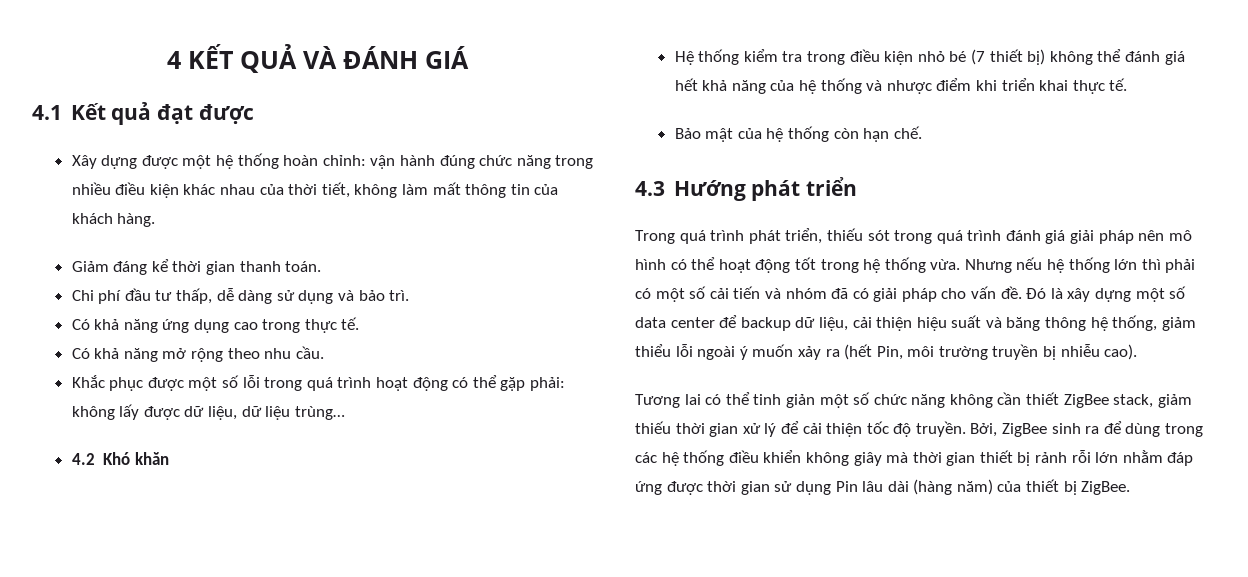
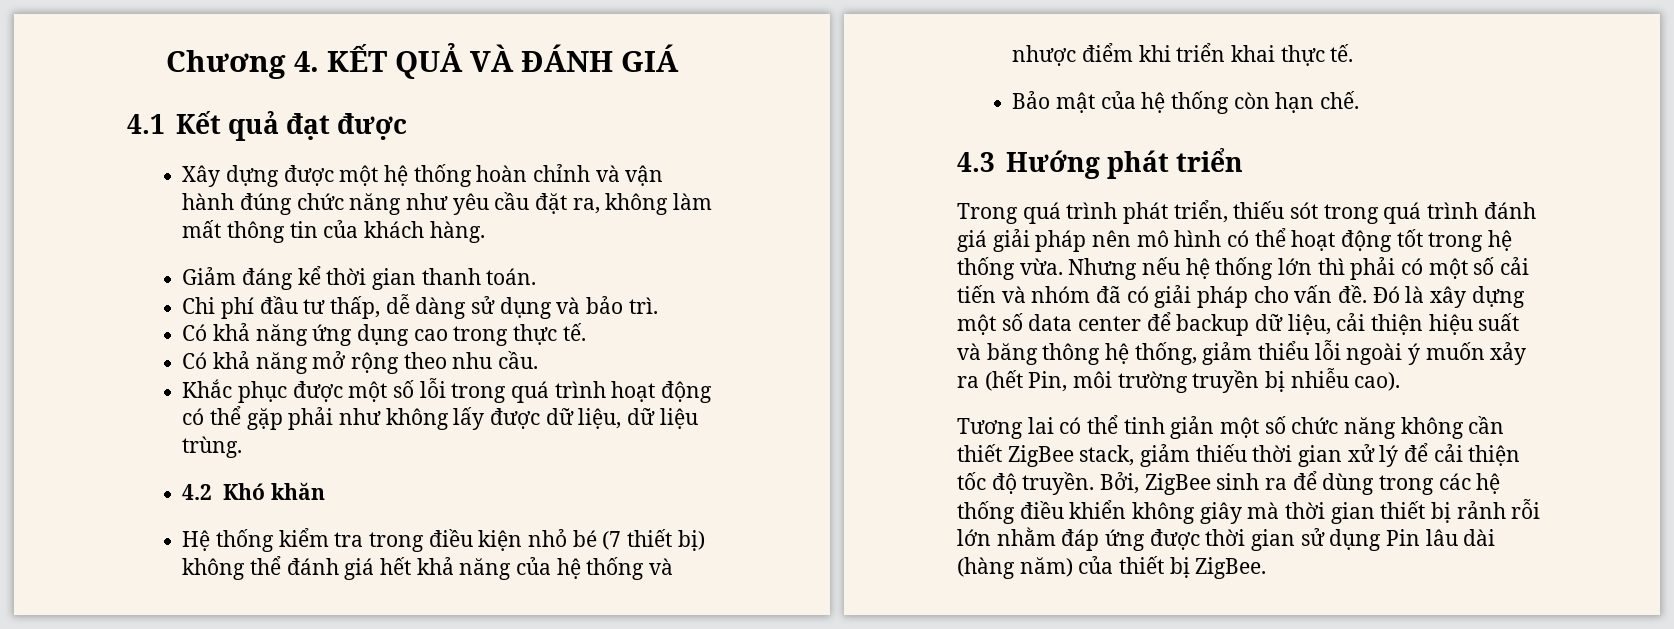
[167,51,182,69] 4 -> [166,50,319,79] Chương 4.
[322,155,366,166] chỉnh: -> [533,164,620,182] chỉnh và
[555,155,594,169] [71,182,350,198] trong nhiều điều kiện khác nhau của thời tiết, -> [406,192,600,215] như yêu cầu đặt ra,
[529,377,565,391] phải: -> [288,407,382,430] phải như
[294,406,345,420] trùng… -> [182,436,243,458] trùng.

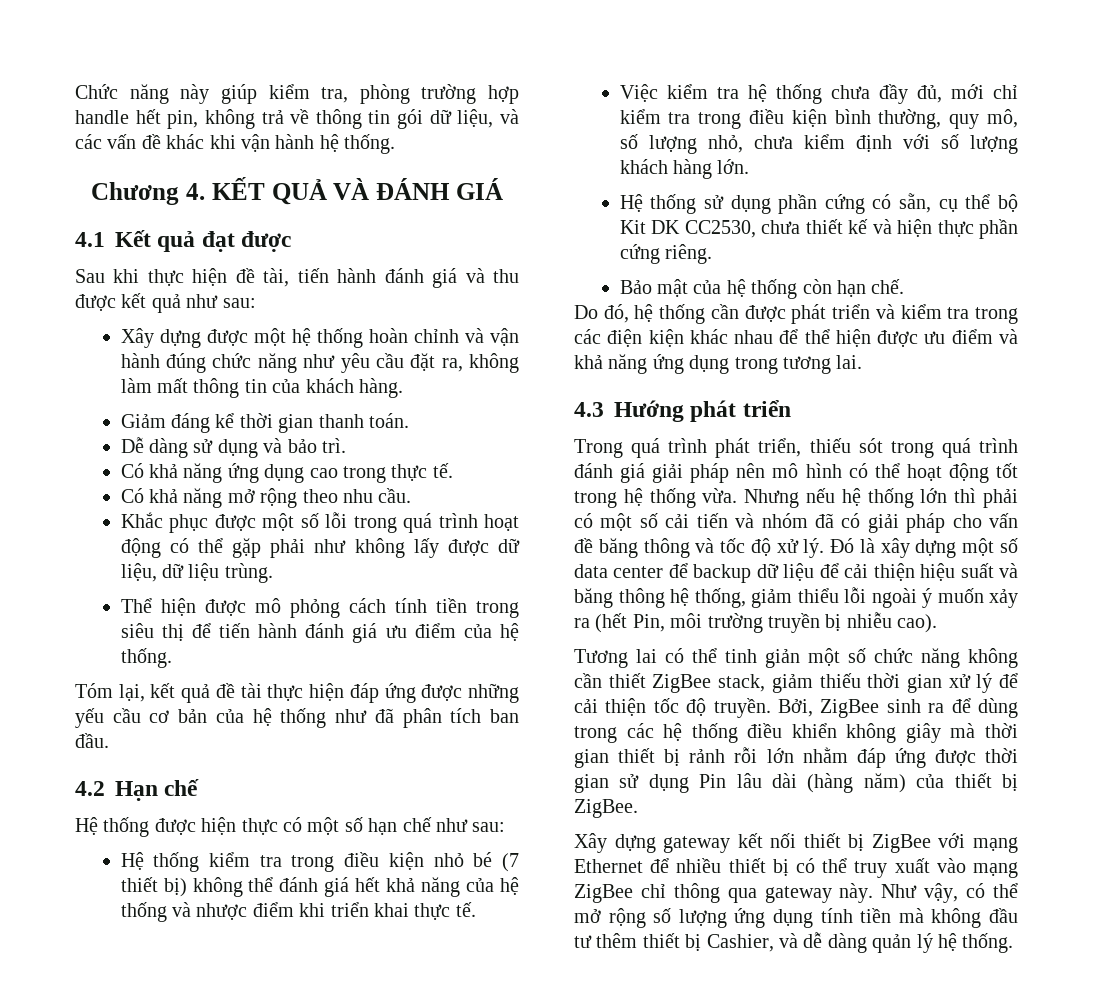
(166, 64) none -> [75,84,519,104] [75,109,519,129] [75,134,396,154] Chức năng này giúp kiểm tra, phòng trường hợp handle hết pin, không trả về thông tin gói dữ liệu, và các vấn đề khác khi vận hành hệ thống. //
(407, 126) none -> [75,268,519,288] [75,293,256,313] // Sau khi thực hiện đề tài, tiến hành đánh giá và thu được kết quả như sau:
[182,294,410,319] Chi phí đầu tư thấp, dễ -> [120,437,144,453] Dễ
[182,482,325,500] 4.2 Khó khăn -> [120,598,519,618] [120,623,519,643] [120,648,172,668] [75,683,519,703] [75,708,519,728] [75,733,109,748] [75,779,200,801] [75,817,506,837] Thể hiện được mô phỏng cách tính tiền trong siêu thị để tiến hành đánh giá ưu điểm của hệ thống. // Tóm lại, kết quả đề tài thực hiện đáp ứng được những yếu cầu cơ bản của hệ thống như đã phân tích ban đầu. // 4.2 Hạn chế // Hệ thống được hiện thực có một số hạn chế như sau:
(1354, 53) none -> [619,84,1018,104] [619,109,1018,129] [619,134,1018,154] [619,159,750,179] [619,193,1018,214] [619,219,1018,239] [619,244,713,264] // Việc kiểm tra hệ thống chưa đầy đủ, mới chỉ kiểm tra trong điều kiện bình thường, quy mô, số lượng nhỏ, chưa kiểm định với số lượng khách hàng lớn. // Hệ thống sử dụng phần cứng có sẵn, cụ thể bộ Kit DK CC2530, chưa thiết kế và hiện thực phần cứng riêng.
(1360, 100) none -> [574,304,1018,324] [574,329,1018,347] [574,354,863,374] // Do đó, hệ thống cần được phát triển và kiểm tra trong các điện kiện khác nhau để thể hiện được ưu điểm và khả năng ứng dụng trong tương lai.
[1338,285,1368,303] đề. -> [574,538,825,558] đề băng thông và tốc độ xử lý.
[1287,314,1331,335] liệu, -> [783,563,839,581] liệu để
(1267, 568) none -> [574,833,1018,853] [574,858,1018,878] [574,883,1019,903] [574,908,1018,928] [574,932,1014,953] // Xây dựng gateway kết nối thiết bị ZigBee với mạng Ethernet để nhiều thiết bị có thể truy xuất vào mạng ZigBee chỉ thông qua gateway này. Như vậy, có thể mở rộng số lượng ứng dụng tính tiền mà không đầu tư thêm thiết bị Cashier, và dễ dàng quản lý hệ thống.

